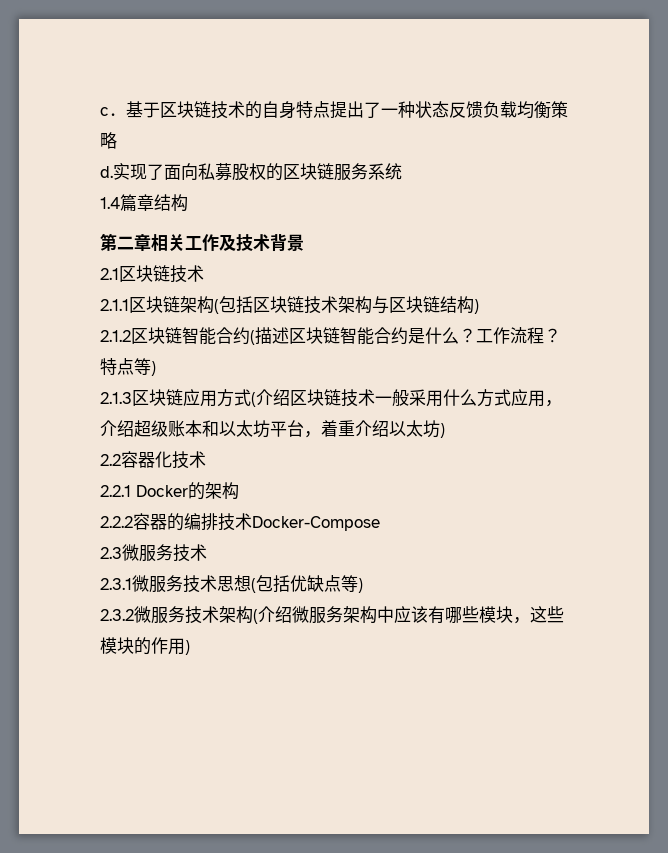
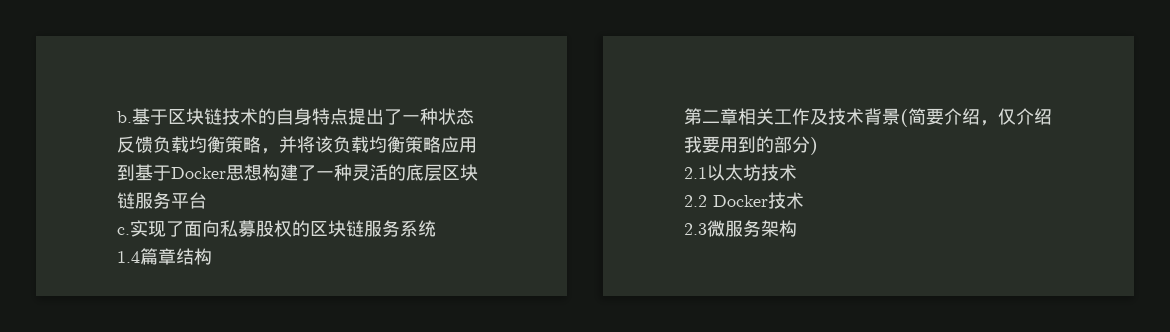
[100,107,126,116] c． -> [117,111,132,123] b.
[100,166,113,178] // d. -> [261,136,477,154] [117,164,478,181] [117,192,207,209] [117,227,130,235] ，并将该负载均衡策略应用到基于Docker思想构建了一种灵活的底层区块链服务平台 // c.
(304, 242) none -> [900,108,1052,127] [684,136,818,155] (简要介绍，仅介绍我要用到的部分)
[119,265,204,283] [100,296,479,314] [100,327,561,345] [100,358,156,376] [100,389,562,407] [100,420,445,438] [100,451,206,469] [100,482,239,500] [100,513,380,531] [100,544,207,562] [100,575,363,593] [100,606,564,624] [100,637,190,655] 区块链技术 // 2.1.1区块链架构(包括区块链技术架构与区块链结构) // 2.1.2区块链智能合约(描述区块链智能合约是什么？工作流程？特点等) // 2.1.3区块链应用方式(介绍区块链技术一般采用什么方式应用，介绍超级账本和以太坊平台，着重介绍以太坊) // 2.2容器化技术 // 2.2.1 Docker的架构 // 2.2.2容器的编排技术Docker-Compose // 2.3微服务技术 // 2.3.1微服务技术思想(包括优缺点等) // 2.3.2微服务技术架构(介绍微服务架构中应该有哪些模块，这些模块的作用) -> [707,164,797,181] [684,192,804,209] [684,220,797,237] 以太坊技术 // 2.2 Docker技术 // 2.3微服务架构

